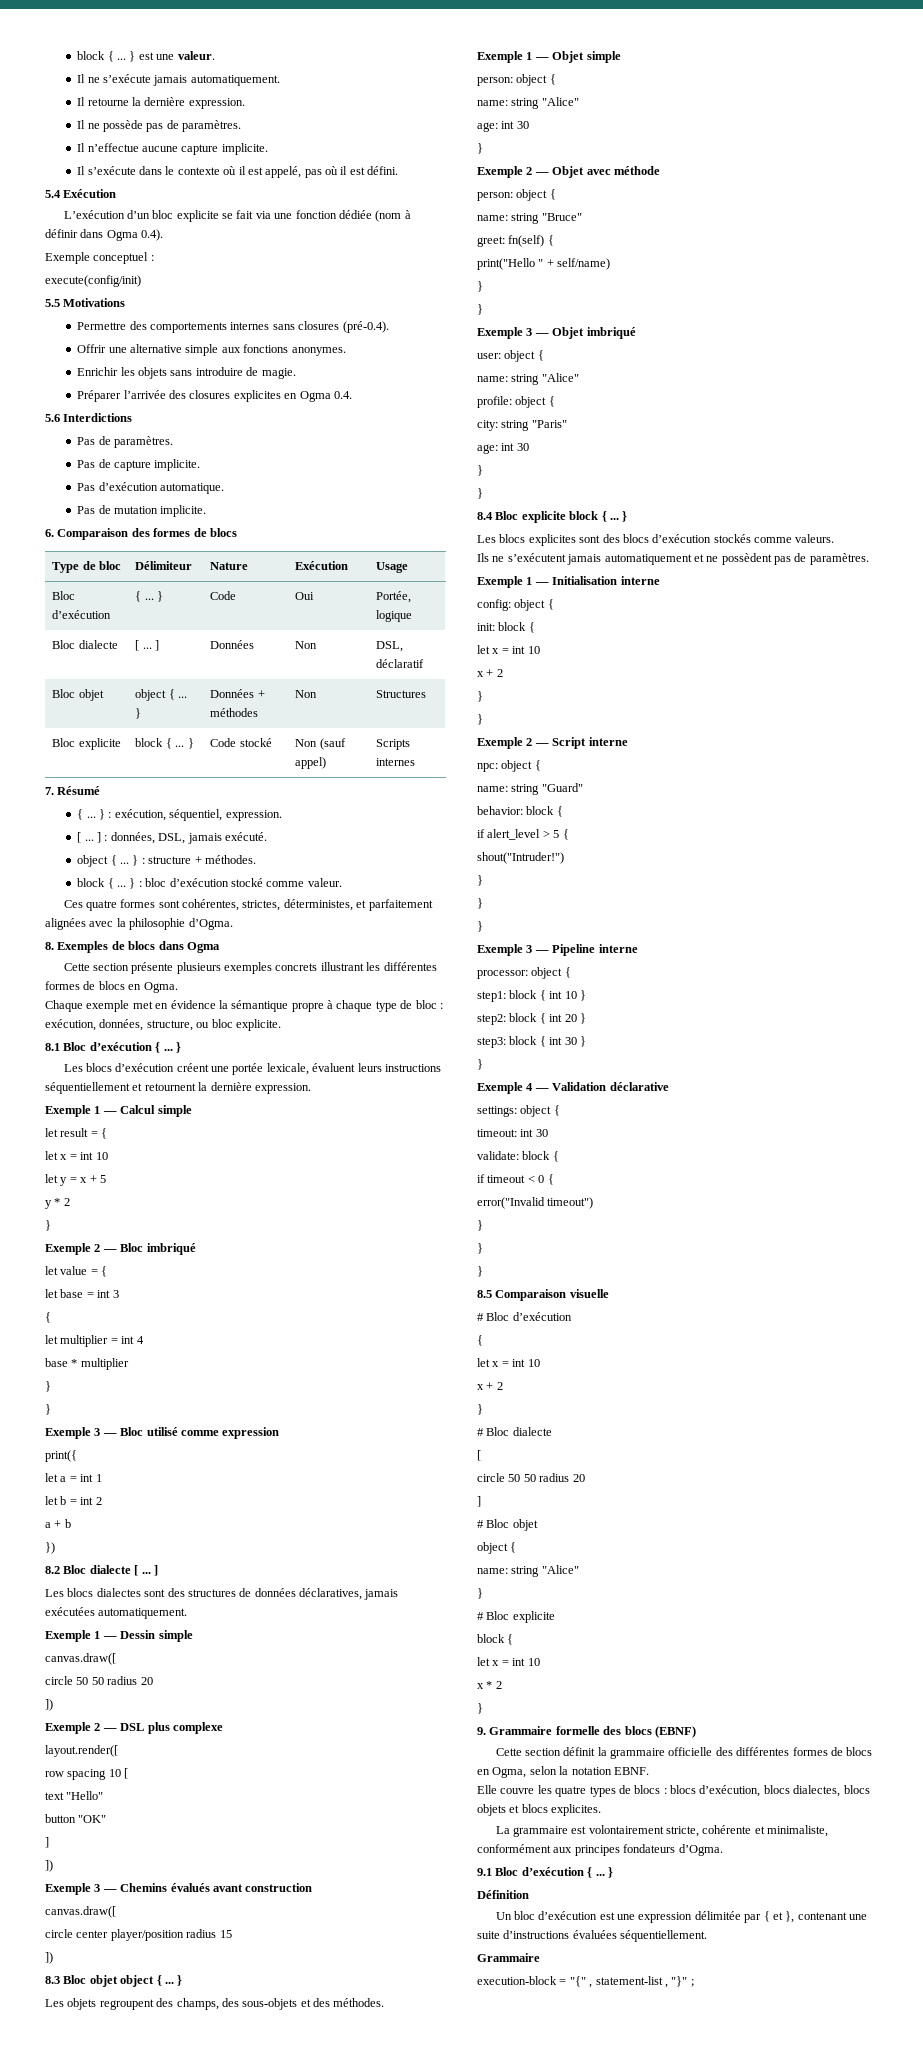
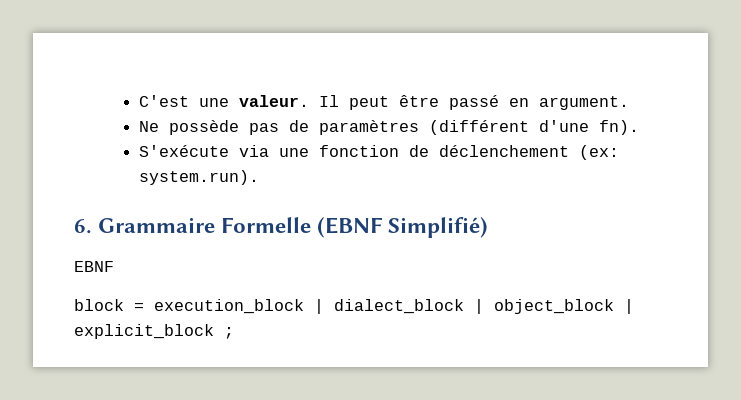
[77,51,215,62] [77,74,280,86] [77,97,245,109] [77,120,242,132] [77,143,268,155] [77,166,399,178] [45,189,117,198] [63,210,411,222] [45,229,164,241] [45,252,154,264] [45,275,141,287] [45,298,126,307] [77,321,389,333] [77,344,346,356] [77,367,296,379] [77,390,352,402] [45,413,133,422] [77,436,174,448] [77,459,201,471] [77,482,225,494] [77,505,207,517] [45,528,237,540] [52,561,122,573] [135,561,193,570] [210,562,249,570] [295,561,349,570] [376,562,409,573] [52,591,76,600] [52,610,112,619] [135,591,164,602] [210,591,237,600] [295,592,315,600] [376,591,412,603] [376,610,413,622] [52,640,118,649] [135,640,160,651] [210,640,255,649] [295,641,318,649] [376,641,404,652] [376,659,425,668] [52,689,104,701] [135,689,188,701] [135,708,142,719] [210,689,265,698] [210,708,259,717] [295,690,318,698] [376,690,427,698] [52,738,121,750] [135,738,194,749] [210,738,272,747] [295,738,346,750] [295,757,327,769] [376,739,411,750] [376,758,416,766] [45,786,101,795] [77,809,282,821] [77,832,267,844] [77,855,256,867] [77,878,342,889] [63,899,433,911] [45,918,233,930] [45,941,220,953] [63,962,437,974] [45,981,178,993] [45,1000,443,1012] [45,1019,281,1031] [45,1042,181,1053] [63,1063,441,1075] [45,1082,311,1094] [45,1105,192,1117] [45,1128,108,1139] [45,1151,108,1160] [45,1174,106,1186] [45,1198,70,1209] [45,1220,51,1231] [45,1243,196,1255] [45,1266,108,1277] [45,1289,119,1298] [45,1312,51,1323] [45,1335,144,1347] [45,1358,129,1370] [45,1381,51,1392] [45,1404,51,1415] [45,1427,280,1439] [45,1450,77,1462] [45,1473,102,1482] [45,1496,102,1505] [45,1519,71,1528] [45,1542,55,1554] [45,1565,158,1576] [45,1588,399,1600] [45,1607,188,1619] [45,1630,193,1642] [45,1653,116,1665] [45,1676,153,1685] [45,1699,53,1711] [45,1722,223,1734] [45,1745,118,1757] [45,1768,129,1780] [45,1791,104,1800] [45,1814,107,1823] [45,1837,49,1848] [45,1860,53,1872] [45,1883,313,1895] [45,1906,116,1918] [45,1929,232,1941] [45,1952,53,1964] [45,1975,183,1987] [45,1998,385,2010] [477,51,621,63] [477,74,556,86] [477,97,579,109] [477,121,529,132] [477,143,483,154] [477,166,660,178] [477,189,556,201] [477,213,582,224] [477,235,554,247] [477,258,611,270] [477,281,483,292] [477,304,483,315] [477,327,636,339] [477,350,544,362] [477,373,579,385] [477,396,555,408] [477,420,567,431] [477,443,529,454] [477,465,483,476] [477,488,483,499] [477,511,628,523] [477,534,835,546] [477,553,869,565] [477,576,660,588] [477,599,554,611] [477,622,535,633] [477,645,540,654] [477,669,503,677] [477,691,483,702] [477,714,483,725] [477,737,628,749] [477,760,541,772] [477,783,583,795] [477,806,563,817] [477,829,569,840] [477,852,564,864] [477,875,483,886] [477,898,483,909] [477,921,483,932] [477,944,638,956] [477,967,571,979] [477,990,586,1002] [477,1013,586,1025] [477,1036,586,1048] [477,1059,483,1070] [477,1082,669,1094] [477,1105,560,1117] [477,1129,548,1137] [477,1151,559,1162] [477,1174,554,1185] [477,1197,594,1209] [477,1220,483,1231] [477,1243,483,1254] [477,1266,483,1277] [477,1289,609,1301] [477,1312,572,1321] [477,1335,483,1346] [477,1358,540,1367] [477,1382,503,1390] [477,1404,483,1415] [477,1427,552,1436] [477,1450,481,1461] [477,1473,585,1482] [477,1496,481,1507] [477,1519,538,1531] [477,1542,517,1554] [477,1565,579,1577] [477,1588,483,1599] [477,1611,555,1623] [477,1634,514,1645] [477,1657,540,1666] [477,1681,502,1689] [477,1703,483,1714] [477,1726,696,1738] [495,1747,873,1759] [477,1766,649,1778] [477,1785,870,1797] [477,1804,602,1816] [495,1825,829,1837] [477,1844,723,1856] [477,1867,613,1878] [477,1890,529,1899] [495,1911,868,1923] [477,1930,708,1942] [477,1953,540,1962] [477,1976,688,1988] block { ... } est une valeur. // Il ne s’exécute jamais automatiquement. // Il retourne la dernière expression. // Il ne possède pas de paramètres. // Il n’effectue aucune capture implicite. // Il s’exécute dans le contexte où il est appelé, pas où il est défini. // 5.4 Exécution // L’exécution d’un bloc explicite se fait via une fonction dédiée (nom à définir dans Ogma 0.4). // Exemple conceptuel : // execute(config/init) // 5.5 Motivations // Permettre des comportements internes sans closures (pré-0.4). // Offrir une alternative simple aux fonctions anonymes. // Enrichir les objets sans introduire de magie. // Préparer l’arrivée des closures explicites en Ogma 0.4. // 5.6 Interdictions // Pas de paramètres. // Pas de capture implicite. // Pas d’exécution automatique. // Pas de mutation implicite. // 6. Comparaison des formes de blocs // Type de bloc | Délimiteur | Nature | Exécution | Usage // Bloc d’exécution | { ... } | Code | Oui | Portée, logique // Bloc dialecte | [ ... ] | Données | Non | DSL, déclaratif // Bloc objet | object { ... } | Données + méthodes | Non | Structures // Bloc explicite | block { ... } | Code stocké | Non (sauf appel) | Scripts internes // 7. Résumé // { ... } : exécution, séquentiel, expression. // [ ... ] : données, DSL, jamais exécuté. // object { ... } : structure + méthodes. // block { ... } : bloc d’exécution stocké comme valeur. // Ces quatre formes sont cohérentes, strictes, déterministes, et parfaitement alignées avec la philosophie d’Ogma. // 8. Exemples de blocs dans Ogma // Cette section présente plusieurs exemples concrets illustrant les différentes formes de blocs en Ogma. // Chaque exemple met en évidence la sémantique propre à chaque type de bloc : exécution, données, structure, ou bloc explicite. // 8.1 Bloc d’exécution { ... } // Les blocs d’exécution créent une portée lexicale, évaluent leurs instructions séquentiellement et retournent la dernière expression. // Exemple 1 — Calcul simple // let result = { // let x = int 10 // let y = x + 5 // y * 2 // } // Exemple 2 — Bloc imbriqué // let value = { // let base = int 3 // { // let multiplier = int 4 // base * multiplier // } // } // Exemple 3 — Bloc utilisé comme expression // print({ // let a = int 1 // let b = int 2 // a + b // }) // 8.2 Bloc dialecte [ ... ] // Les blocs dialectes sont des structures de données déclaratives, jamais exécutées automatiquement. // Exemple 1 — Dessin simple // canvas.draw([ // circle 50 50 radius 20 // ]) // Exemple 2 — DSL plus complexe // layout.render([ // row spacing 10 [ // text "Hello" // button "OK" // ] // ]) // Exemple 3 — Chemins évalués avant construction // canvas.draw([ // circle center player/position radius 15 // ]) // 8.3 Bloc objet object { ... } // Les objets regroupent des champs, des sous-objets et des méthodes. // Exemple 1 — Objet simple // person: object { // name: string "Alice" // age: int 30 // } // Exemple 2 — Objet avec méthode // person: object { // name: string "Bruce" // greet: fn(self) { // print("Hello " + self/name) // } // } // Exemple 3 — Objet imbriqué // user: object { // name: string "Alice" // profile: object { // city: string "Paris" // age: int 30 // } // } // 8.4 Bloc explicite block { ... } // Les blocs explicites sont des blocs d’exécution stockés comme valeurs. // Ils ne s’exécutent jamais automatiquement et ne possèdent pas de paramètres. // Exemple 1 — Initialisation interne // config: object { // init: block { // let x = int 10 // x + 2 // } // } // Exemple 2 — Script interne // npc: object { // name: string "Guard" // behavior: block { // if alert_level > 5 { // shout("Intruder!") // } // } // } // Exemple 3 — Pipeline interne // processor: object { // step1: block { int 10 } // step2: block { int 20 } // step3: block { int 30 } // } // Exemple 4 — Validation déclarative // settings: object { // timeout: int 30 // validate: block { // if timeout < 0 { // error("Invalid timeout") // } // } // } // 8.5 Comparaison visuelle // # Bloc d’exécution // { // let x = int 10 // x + 2 // } // # Bloc dialecte // [ // circle 50 50 radius 20 // ] // # Bloc objet // object { // name: string "Alice" // } // # Bloc explicite // block { // let x = int 10 // x * 2 // } // 9. Grammaire formelle des blocs (EBNF) // Cette section définit la grammaire officielle des différentes formes de blocs en Ogma, selon la notation EBNF. // Elle couvre les quatre types de blocs : blocs d’exécution, blocs dialectes, blocs objets et blocs explicites. // La grammaire est volontairement stricte, cohérente et minimaliste, conformément aux principes fondateurs d’Ogma. // 9.1 Bloc d’exécution { ... } // Définition // Un bloc d’exécution est une expression délimitée par { et }, contenant une suite d’instructions évaluées séquentiellement. // Grammaire // execution-block = "{" , statement-list , "}" -> [139,95,630,110] [139,120,640,135] [139,145,620,160] [139,170,260,185] [74,217,489,238] [74,261,114,272] [74,299,634,314] [74,324,214,339] C'est une valeur. Il peut être passé en argument. // Ne possède pas de paramètres (différent d'une fn). // S'exécute via une fonction de déclenchement (ex: system.run). // 6. Grammaire Formelle (EBNF Simplifié) // EBNF // block = execution_block | dialect_block | object_block | explicit_block

